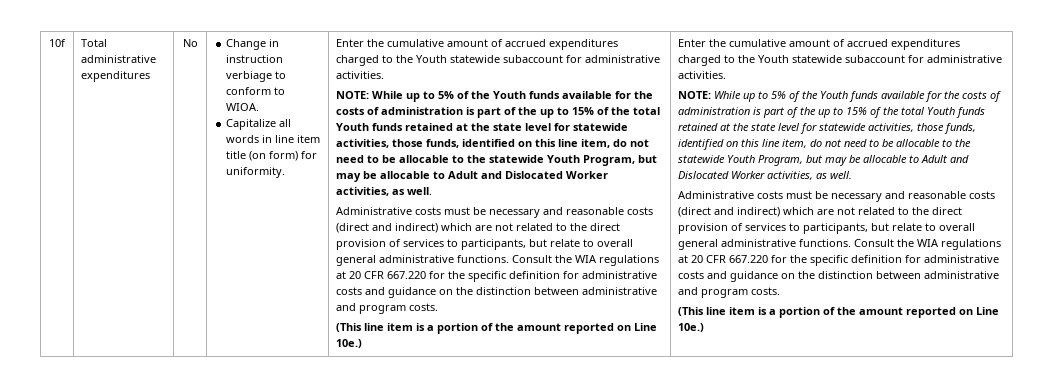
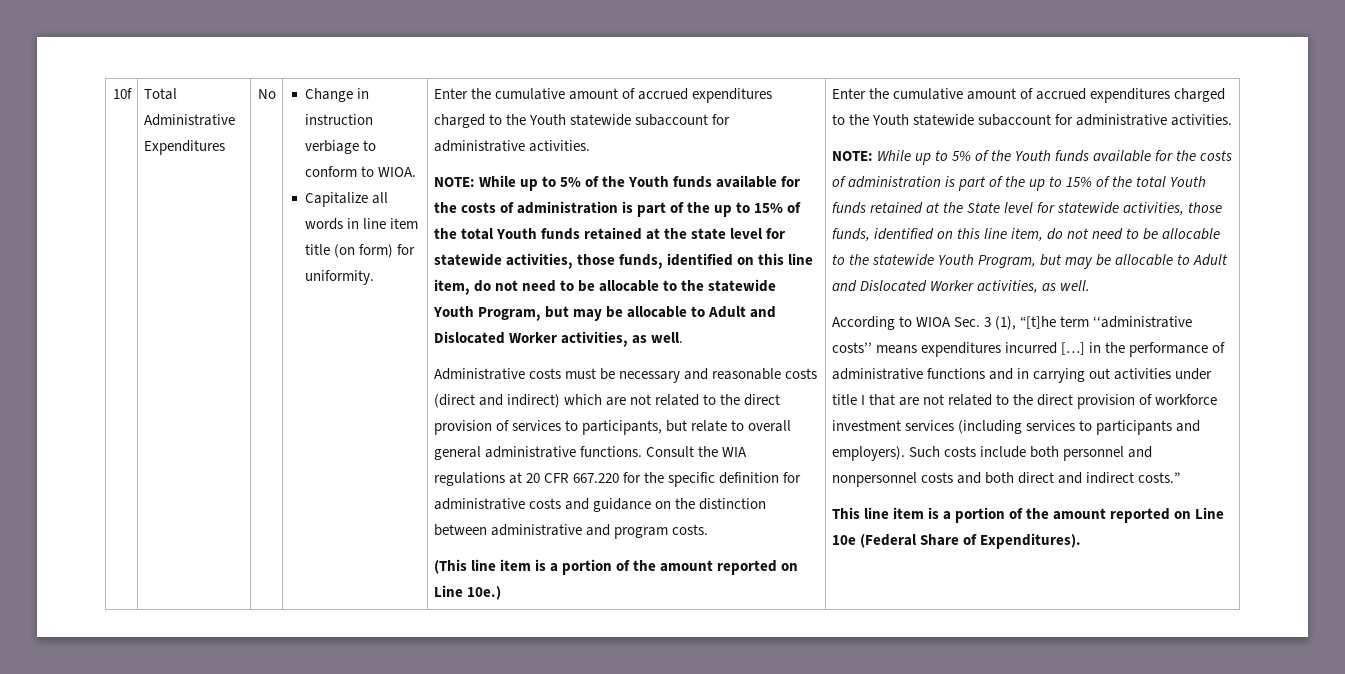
[81,55,157,63] [81,71,151,82] administrative expenditures -> [143,114,235,126] [143,140,225,155] Administrative Expenditures
[751,123,777,131] state -> [966,202,1000,213] State
[678,191,996,202] [678,207,963,217] [678,223,976,234] [678,239,1002,250] [678,255,1000,266] [678,271,1000,282] [678,287,781,298] [678,307,705,316] Administrative costs must be necessary and reasonable costs (direct and indirect) which are not related to the direct provision of services to participants, but relate to overall general administrative functions. Consult the WIA regulations at 20 CFR 667.220 for the specific definition for administrative costs and guidance on the distinction between administrative and program costs. // (This -> [831,316,1193,330] [831,342,1226,357] [831,368,1212,383] [831,394,1218,409] [831,420,1200,435] [831,446,1152,461] [831,472,1180,487] [831,507,860,519] According to WIOA Sec. 3 (1), “[t]he term ‘‘administrative costs’’ means expenditures incurred […] in the performance of administrative functions and in carrying out activities under title I that are not related to the direct provision of workforce investment services (including services to participants and employers). Such costs include both personnel and nonpersonnel costs and both direct and indirect costs.” // This
[678,323,705,332] 10e.) -> [831,533,1081,549] 10e (Federal Share of Expenditures).

